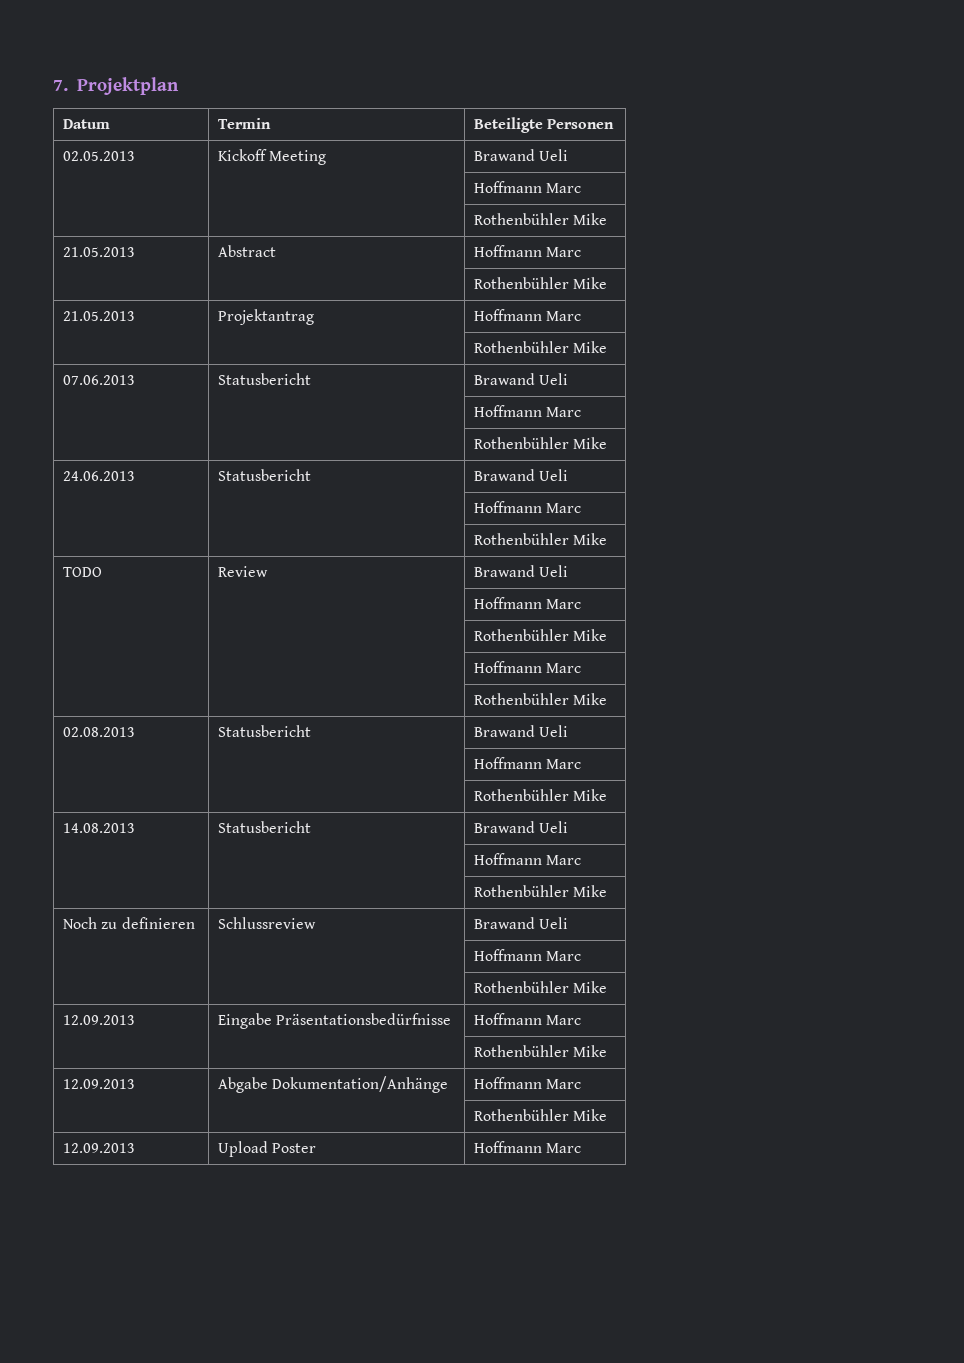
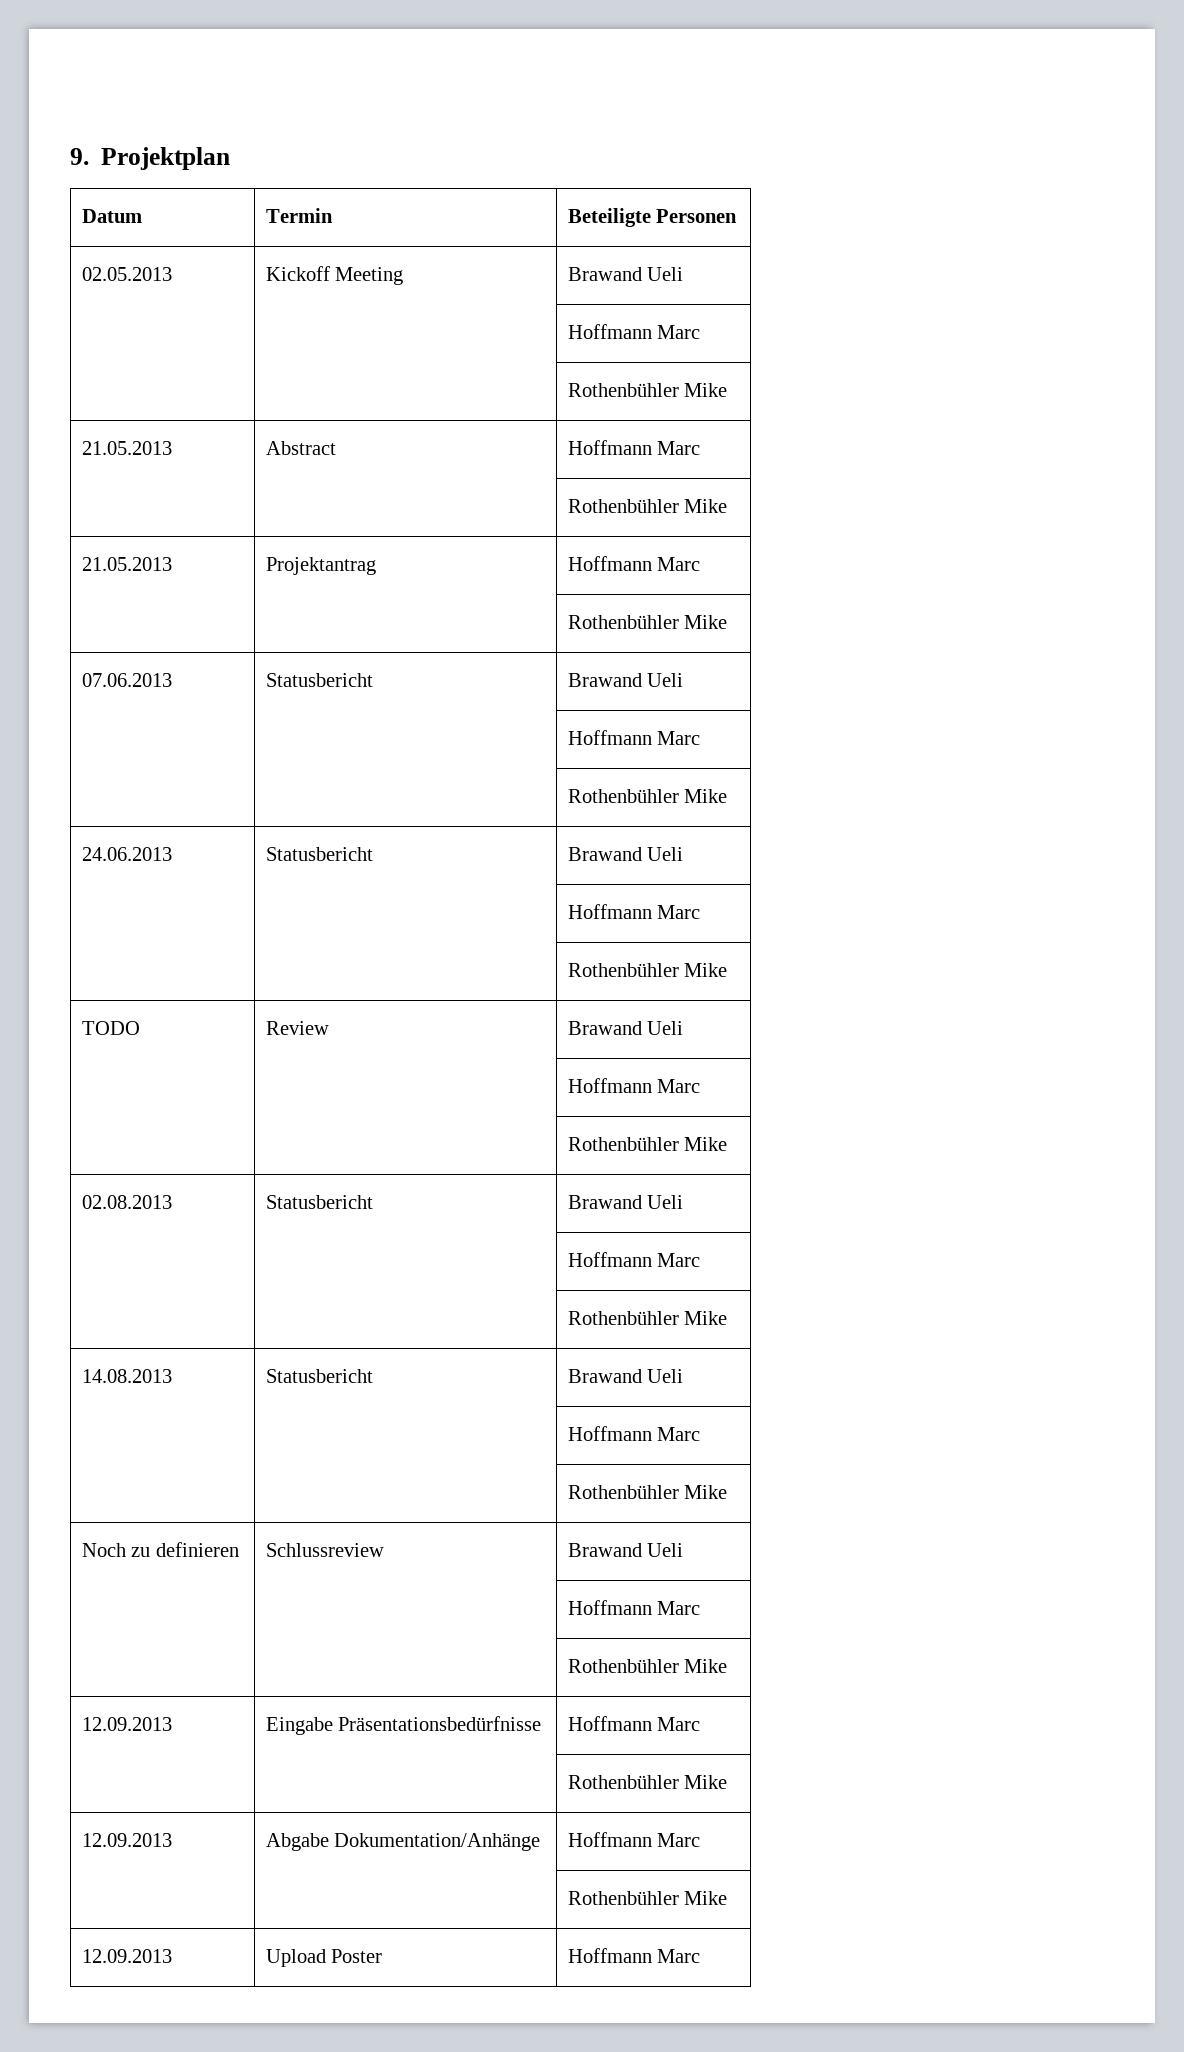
[53,80,68,91] 7. -> [70,148,89,165] 9.
[474,661,582,673] [474,693,608,705] // | | Hoffmann Marc // | | Rothenbühler Mike -> (728, 1144) none

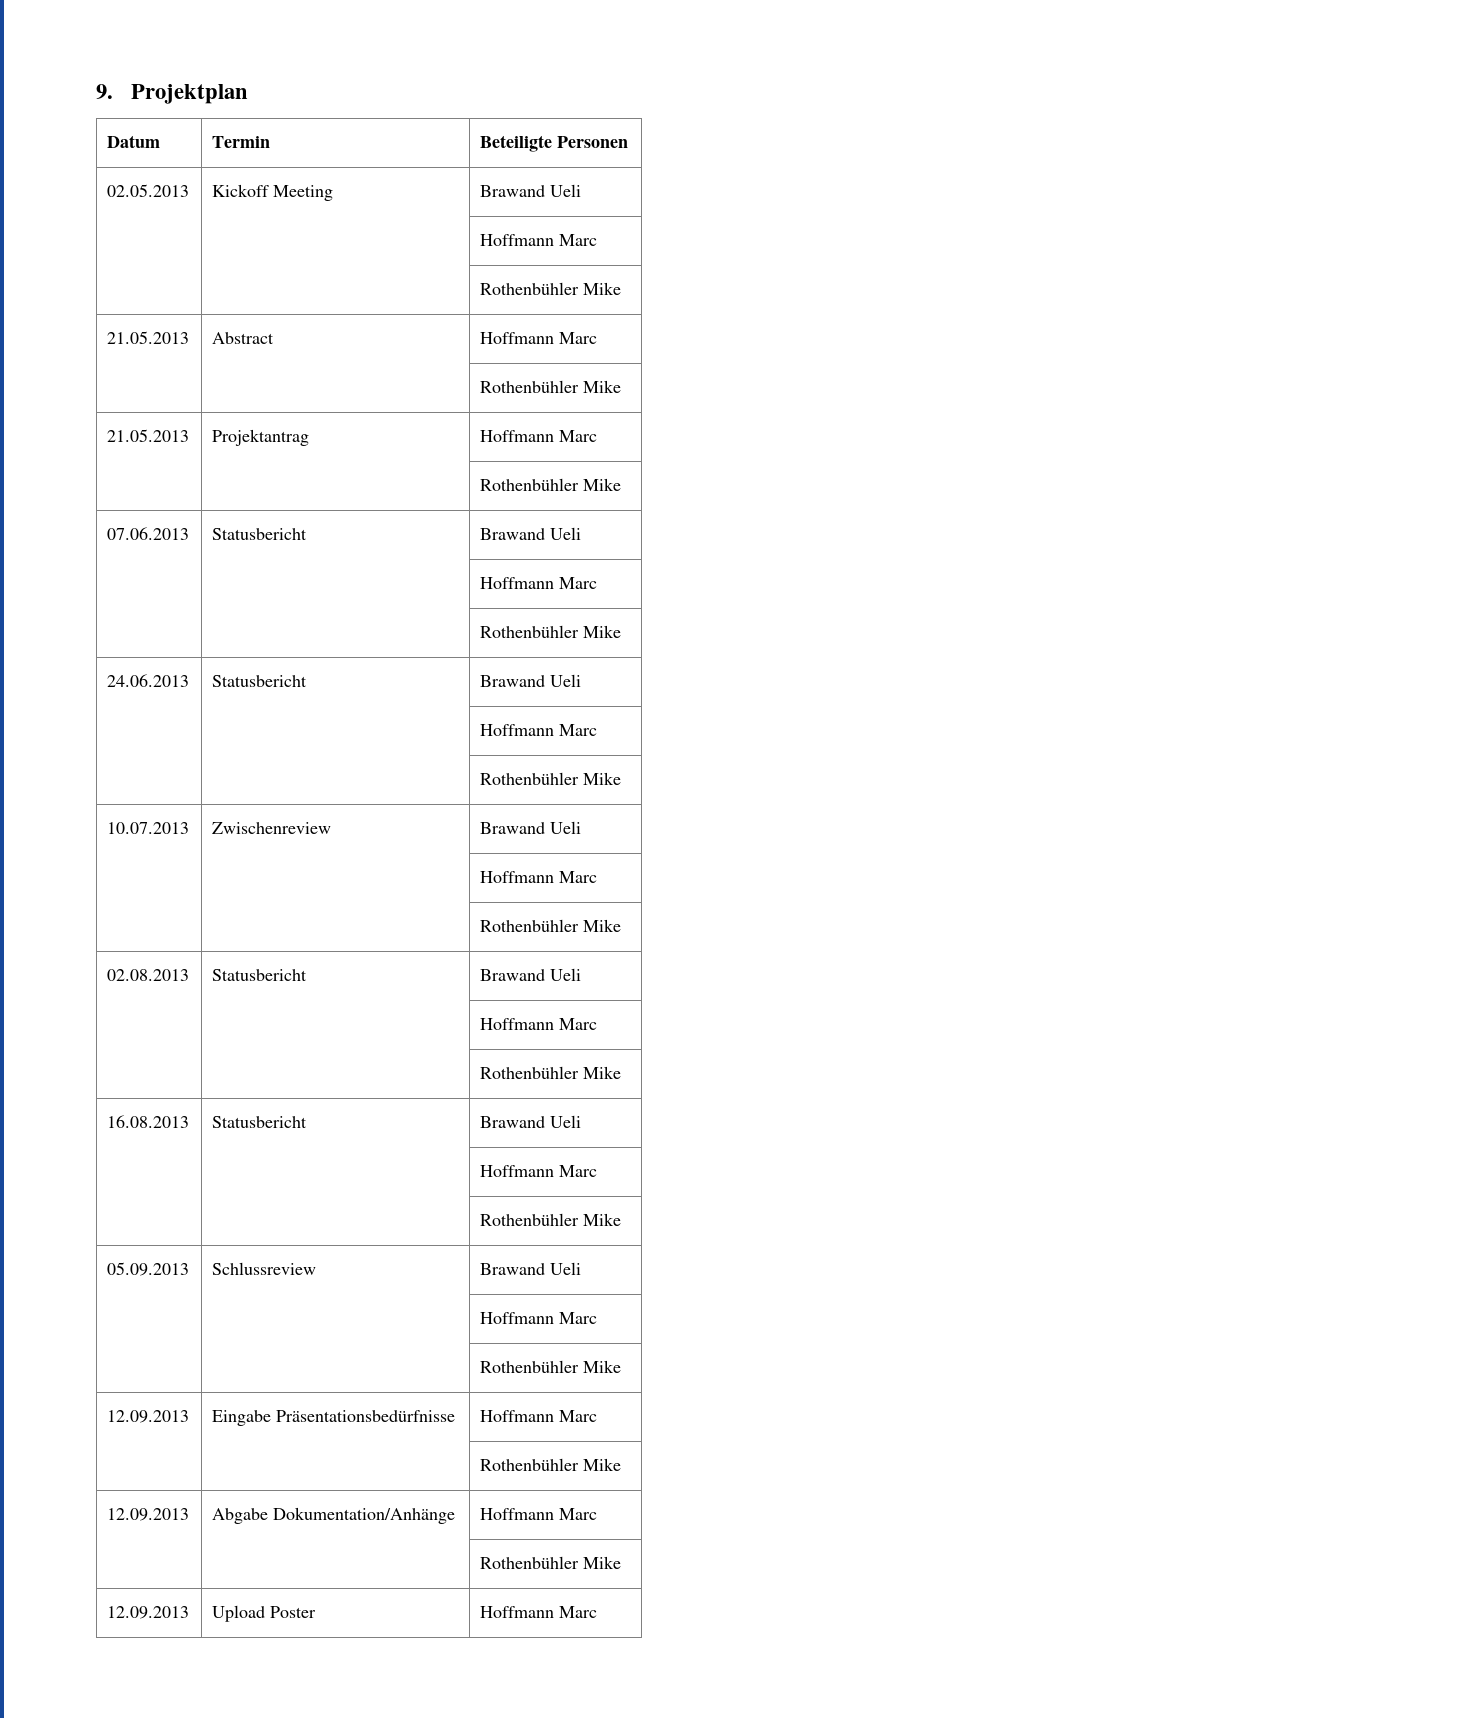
[81,1021,140,1035] [265,1021,329,1035] TODO | Review -> [107,822,190,834] [212,822,332,834] 10.07.2013 | Zwischenreview
[81,1369,172,1383] [265,1369,373,1383] [567,1369,684,1383] [567,1426,701,1441] [567,1485,728,1499] [81,1542,239,1557] 14.08.2013 | Statusbericht | Brawand Ueli // | | Hoffmann Marc // | | Rothenbühler Mike // Noch zu definieren -> [107,1115,190,1128] [212,1116,308,1128] [480,1115,582,1128] [480,1165,598,1177] [480,1213,622,1226] [107,1262,190,1276] 16.08.2013 | Statusbericht | Brawand Ueli // | | Hoffmann Marc // | | Rothenbühler Mike // 05.09.2013

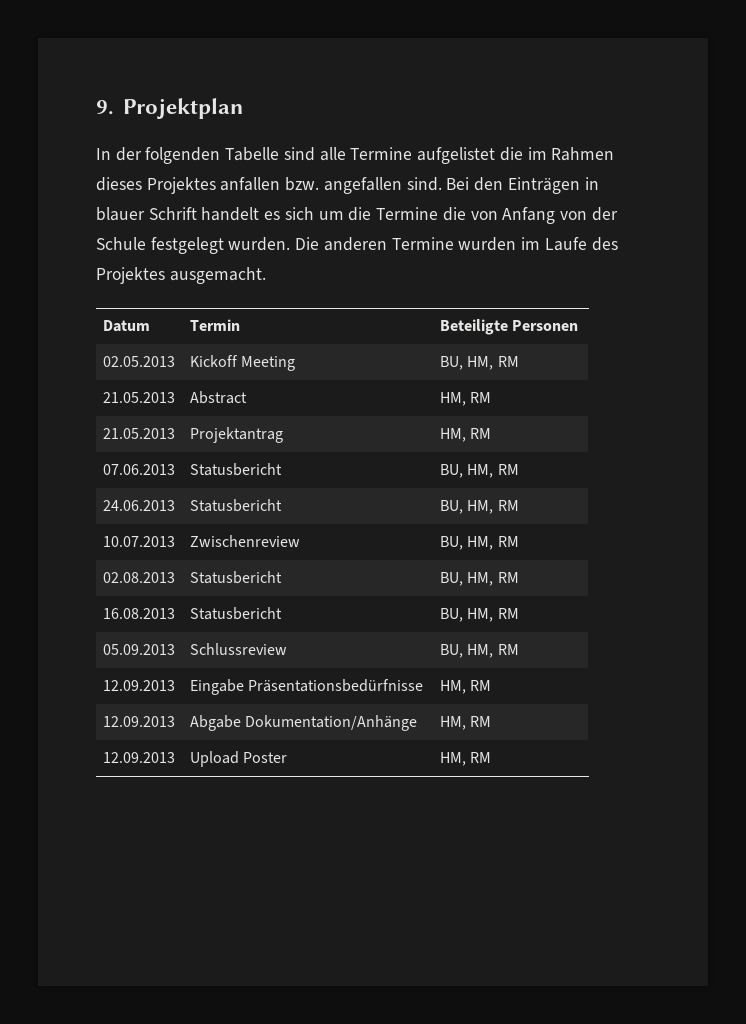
(248, 94) none -> [96,147,615,164] [96,177,599,194] [96,207,618,224] [96,237,618,254] [96,267,266,284] // In der folgenden Tabelle sind alle Termine aufgelistet die im Rahmen dieses Projektes anfallen bzw. angefallen sind. Bei den Einträgen in blauer Schrift handelt es sich um die Termine die von Anfang von der Schule festgelegt wurden. Die anderen Termine wurden im Laufe des Projektes ausgemacht.
[480,184,582,197] [480,234,598,246] [480,282,622,295] [107,331,190,344] [212,332,275,344] [480,332,598,344] [480,380,622,393] [107,429,190,442] [212,429,310,446] [480,430,598,442] [480,478,622,491] [107,527,190,540] [212,528,308,540] [480,527,582,540] [480,577,598,589] [480,625,622,638] [107,674,190,687] [212,675,308,687] [480,674,582,687] [480,724,598,736] [480,772,622,785] [107,822,190,834] [212,822,332,834] [480,821,582,834] [480,871,598,883] [480,919,622,932] [107,969,190,981] [212,969,308,981] [480,968,582,981] [480,1018,598,1030] [480,1066,622,1079] [107,1115,190,1128] [212,1116,308,1128] [480,1115,582,1128] [480,1165,598,1177] [480,1213,622,1226] [107,1262,190,1276] [212,1262,317,1275] [480,1262,582,1275] [480,1312,598,1324] [480,1360,622,1373] Brawand Ueli // | | Hoffmann Marc // | | Rothenbühler Mike // 21.05.2013 | Abstract | Hoffmann Marc // | | Rothenbühler Mike // 21.05.2013 | Projektantrag | Hoffmann Marc // | | Rothenbühler Mike // 07.06.2013 | Statusbericht | Brawand Ueli // | | Hoffmann Marc // | | Rothenbühler Mike // 24.06.2013 | Statusbericht | Brawand Ueli // | | Hoffmann Marc // | | Rothenbühler Mike // 10.07.2013 | Zwischenreview | Brawand Ueli // | | Hoffmann Marc // | | Rothenbühler Mike // 02.08.2013 | Statusbericht | Brawand Ueli // | | Hoffmann Marc // | | Rothenbühler Mike // 16.08.2013 | Statusbericht | Brawand Ueli // | | Hoffmann Marc // | | Rothenbühler Mike // 05.09.2013 | Schlussreview | Brawand Ueli // | | Hoffmann Marc // | | Rothenbühler Mike -> [440,356,519,370] [103,392,176,403] [190,391,248,404] [440,392,492,406] [103,428,176,439] [190,427,284,443] [440,428,492,442] [103,464,176,475] [190,463,283,476] [440,464,519,478] [103,500,176,511] [190,499,283,512] [440,500,519,514] [103,536,176,547] [190,535,301,547] [440,536,519,550] [103,572,176,583] [190,571,283,584] [440,572,519,586] [103,608,176,619] [190,607,283,620] [440,608,519,622] [103,644,176,655] [190,643,288,655] [440,644,519,658] BU, HM, RM // 21.05.2013 | Abstract | HM, RM // 21.05.2013 | Projektantrag | HM, RM // 07.06.2013 | Statusbericht | BU, HM, RM // 24.06.2013 | Statusbericht | BU, HM, RM // 10.07.2013 | Zwischenreview | BU, HM, RM // 02.08.2013 | Statusbericht | BU, HM, RM // 16.08.2013 | Statusbericht | BU, HM, RM // 05.09.2013 | Schlussreview | BU, HM, RM
[480,1410,598,1422] [480,1458,622,1471] Hoffmann Marc // | | Rothenbühler Mike -> [440,680,492,694] HM, RM
[480,1508,598,1520] [480,1556,622,1569] Hoffmann Marc // | | Rothenbühler Mike -> [440,716,492,730] HM, RM
[480,1606,598,1618] Hoffmann Marc -> [440,752,492,766] HM, RM

